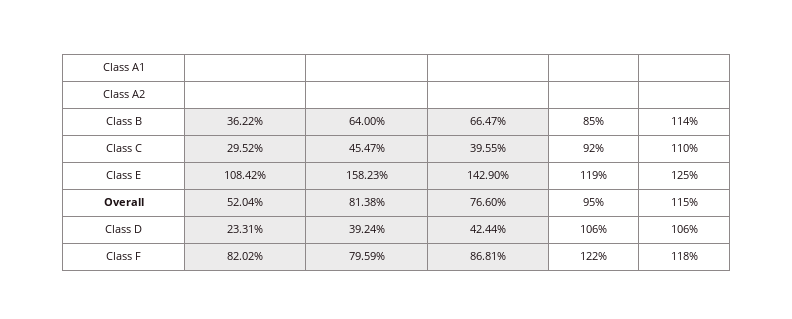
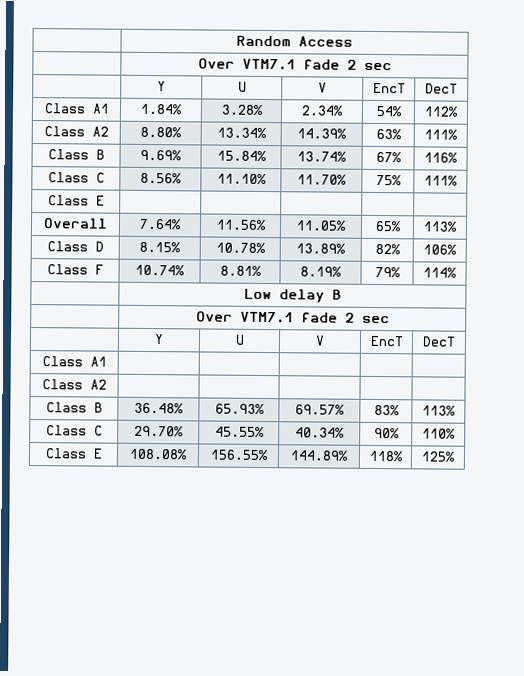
(102, 67) none -> [236,35,353,47] [197,58,392,71] [157,81,166,92] [237,81,247,92] [318,82,327,93] [372,82,406,94] [425,83,458,94] [43,103,110,114] [140,103,183,115] [220,104,264,115] [301,105,344,116] [375,105,403,117] [424,106,459,117] [43,126,109,137] [140,126,182,138] [216,127,267,139] [297,128,347,139] [375,128,402,140] [424,129,458,140] [47,149,105,160] [140,149,182,161] [216,150,267,162] [297,151,347,162] [375,151,402,163] [424,152,458,163] [47,172,105,183] [140,172,182,184] [216,173,267,185] [297,174,347,185] [375,174,402,186] [424,175,458,186] [47,195,105,206] [43,218,108,229] [139,218,182,230] [215,219,267,231] [296,220,347,231] [374,220,402,232] [423,221,458,232] [46,241,104,252] [139,241,181,253] [215,242,266,254] [296,243,346,254] [374,243,401,255] [423,244,457,255] [46,264,104,275] [135,264,185,276] [219,265,262,276] [300,266,342,277] [374,266,401,278] [423,267,457,278] [243,288,342,303] [195,311,390,324] [154,334,164,345] [234,334,245,345] [315,335,325,346] [369,335,404,347] [422,336,456,347] | Random Access // | Over VTM7.1 fade 2 sec // | Y | U | V | EncT | DecT // Class A1 | 1.84% | 3.28% | 2.34% | 54% | 112% // Class A2 | 8.80% | 13.34% | 14.39% | 63% | 111% // Class B | 9.69% | 15.84% | 13.74% | 67% | 116% // Class C | 8.56% | 11.10% | 11.70% | 75% | 111% // Class E | | | | | // Overall | 7.64% | 11.56% | 11.05% | 65% | 113% // Class D | 8.15% | 10.78% | 13.89% | 82% | 106% // Class F | 10.74% | 8.81% | 8.19% | 79% | 114% // | Low delay B // | Over VTM7.1 fade 2 sec // | Y | U | V | EncT | DecT //
[227,117,263,125] [348,117,385,125] [470,117,506,125] [583,117,604,125] [670,117,698,125] [105,144,142,152] [227,144,263,152] [348,144,385,152] [470,144,506,152] [583,144,604,152] [670,144,698,152] [106,171,141,179] [224,171,266,179] [345,171,388,179] [467,171,509,179] [580,171,607,179] [670,171,698,179] [103,198,144,206] [227,198,263,206] [348,198,385,206] [470,198,506,206] [583,198,604,206] [670,198,698,206] [105,225,142,233] [227,225,263,233] [348,225,385,233] [470,225,506,233] [580,225,607,233] [670,225,698,233] [106,252,141,260] [227,252,263,260] [348,252,385,260] [470,252,506,260] [580,252,607,260] [670,252,698,260] 36.22% | 64.00% | 66.47% | 85% | 114% // Class C | 29.52% | 45.47% | 39.55% | 92% | 110% // Class E | 108.42% | 158.23% | 142.90% | 119% | 125% // Overall | 52.04% | 81.38% | 76.60% | 95% | 115% // Class D | 23.31% | 39.24% | 42.44% | 106% | 106% // Class F | 82.02% | 79.59% | 86.81% | 122% | 118% -> [134,402,184,414] [214,403,265,415] [295,404,345,415] [373,404,400,416] [422,405,456,416] [45,425,103,436] [134,425,184,437] [214,426,265,438] [295,427,345,438] [373,427,400,439] [422,428,456,439] [44,448,103,459] [129,448,188,460] [209,449,269,461] [290,450,349,461] [368,450,404,462] [421,451,456,462] 36.48% | 65.93% | 69.57% | 83% | 113% // Class C | 29.70% | 45.55% | 40.34% | 90% | 110% // Class E | 108.08% | 156.55% | 144.89% | 118% | 125%

